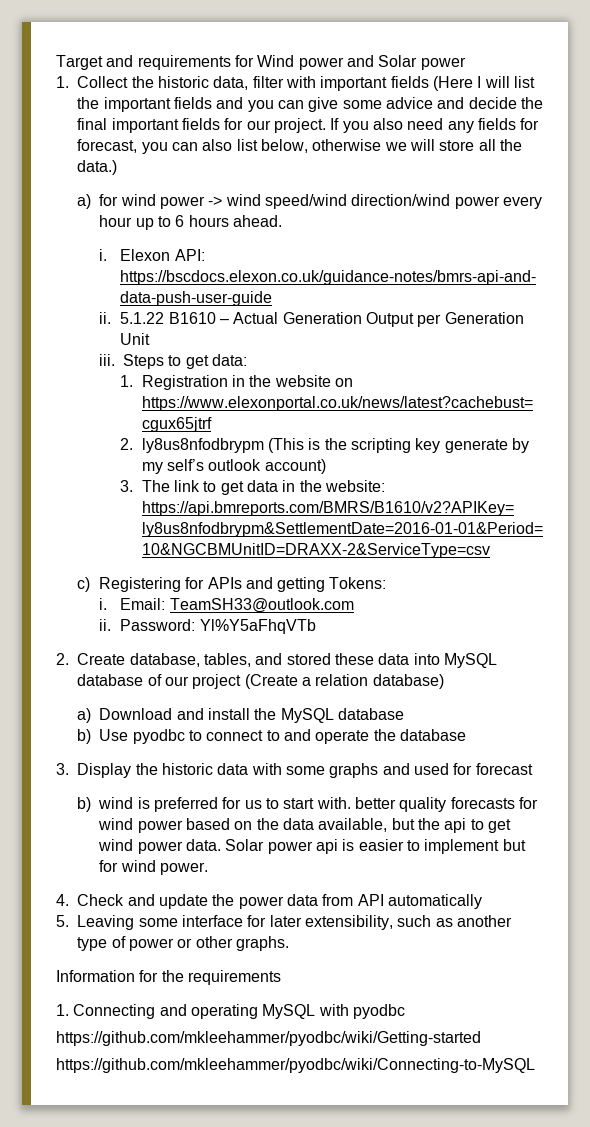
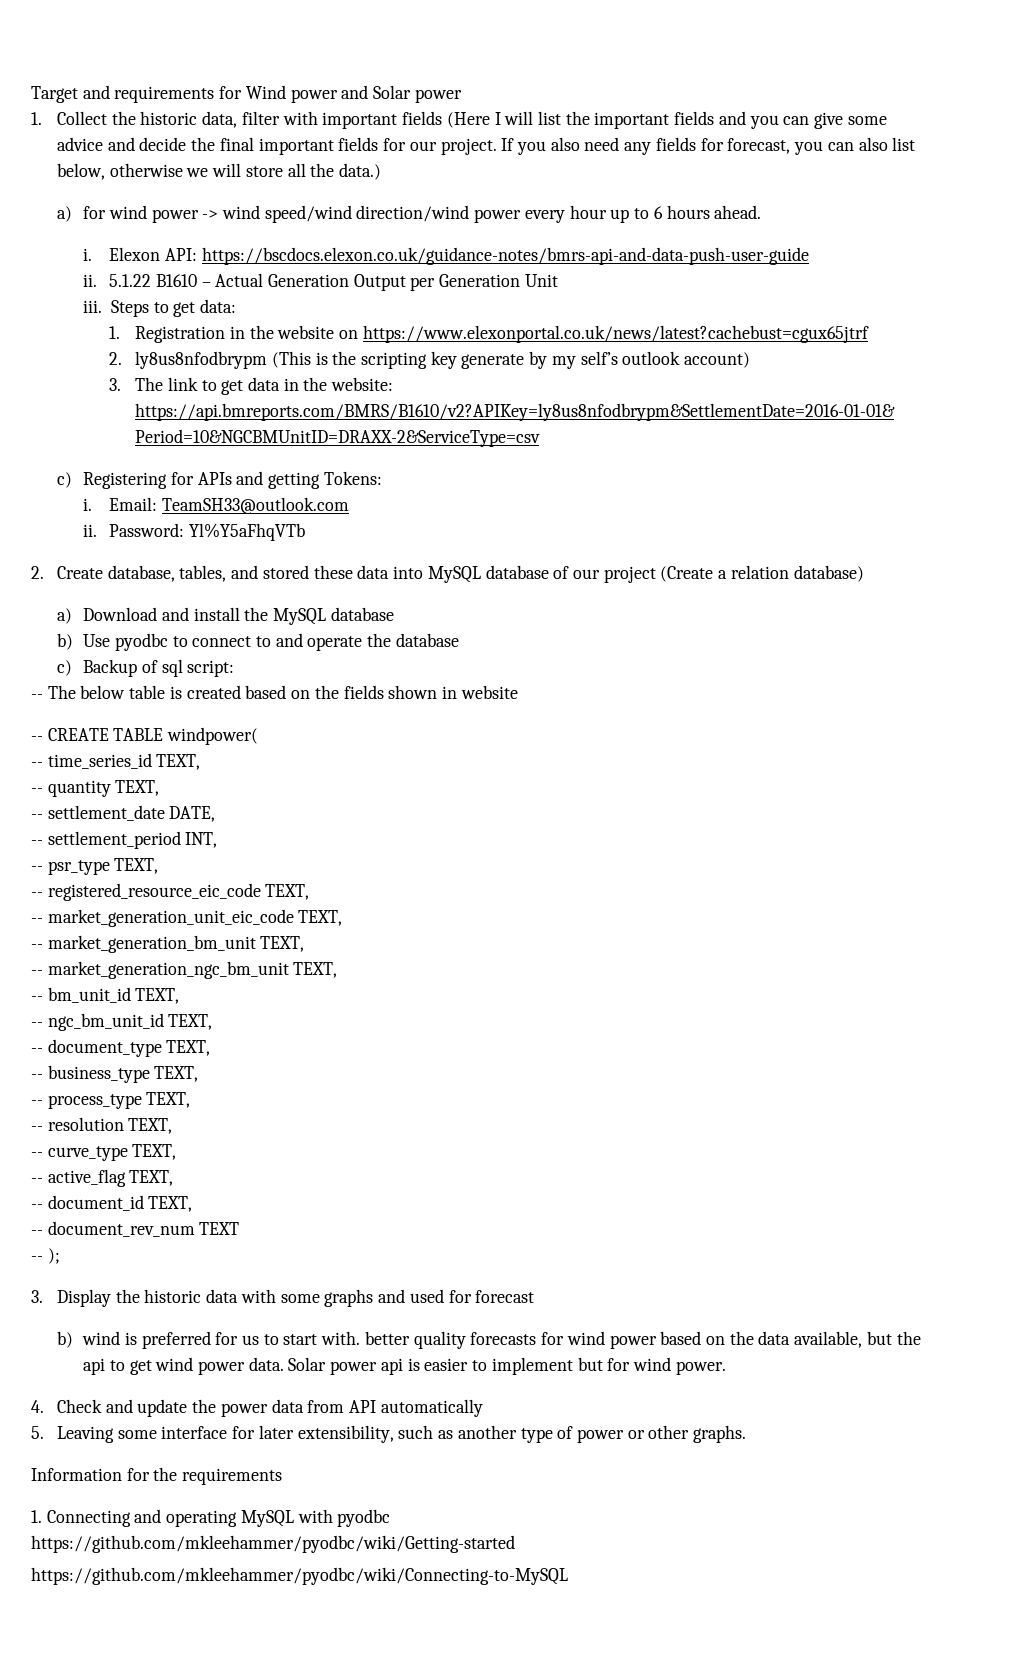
(467, 735) none -> [57,659,235,677] [31,685,518,699] [31,727,259,745] [31,753,201,770] [31,780,160,797] [31,805,216,822] [31,831,218,849] [31,858,159,875] [31,883,310,901] [31,909,343,927] [31,935,305,953] [31,961,338,979] [31,987,180,1004] [31,1013,213,1031] [31,1039,211,1057] [31,1065,199,1083] [31,1092,191,1109] [31,1117,173,1134] [31,1144,177,1161] [31,1169,174,1187] [31,1195,193,1212] [31,1221,240,1237] [31,1248,60,1264] // c) Backup of sql script: // -- The below table is created based on the fields shown in website // -- CREATE TABLE windpower( // -- time_series_id TEXT, // -- quantity TEXT, // -- settlement_date DATE, // -- settlement_period INT, // -- psr_type TEXT, // -- registered_resource_eic_code TEXT, // -- market_generation_unit_eic_code TEXT, // -- market_generation_bm_unit TEXT, // -- market_generation_ngc_bm_unit TEXT, // -- bm_unit_id TEXT, // -- ngc_bm_unit_id TEXT, // -- document_type TEXT, // -- business_type TEXT, // -- process_type TEXT, // -- resolution TEXT, // -- curve_type TEXT, // -- active_flag TEXT, // -- document_id TEXT, // -- document_rev_num TEXT // -- );

